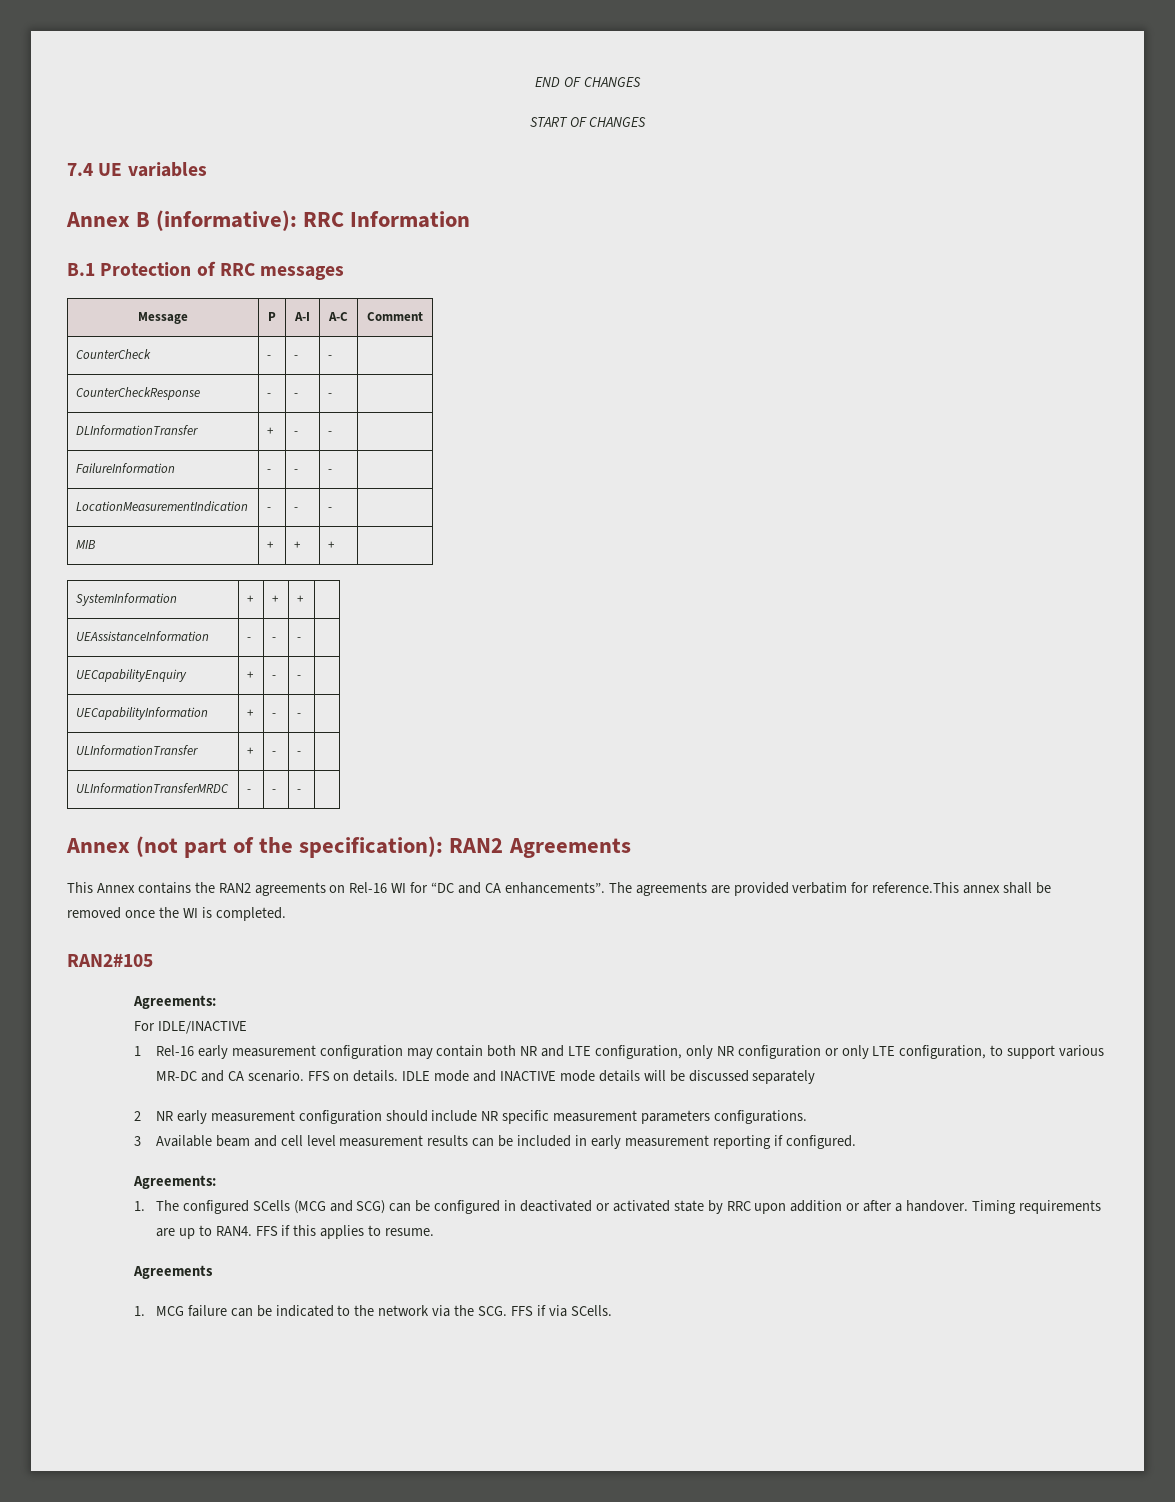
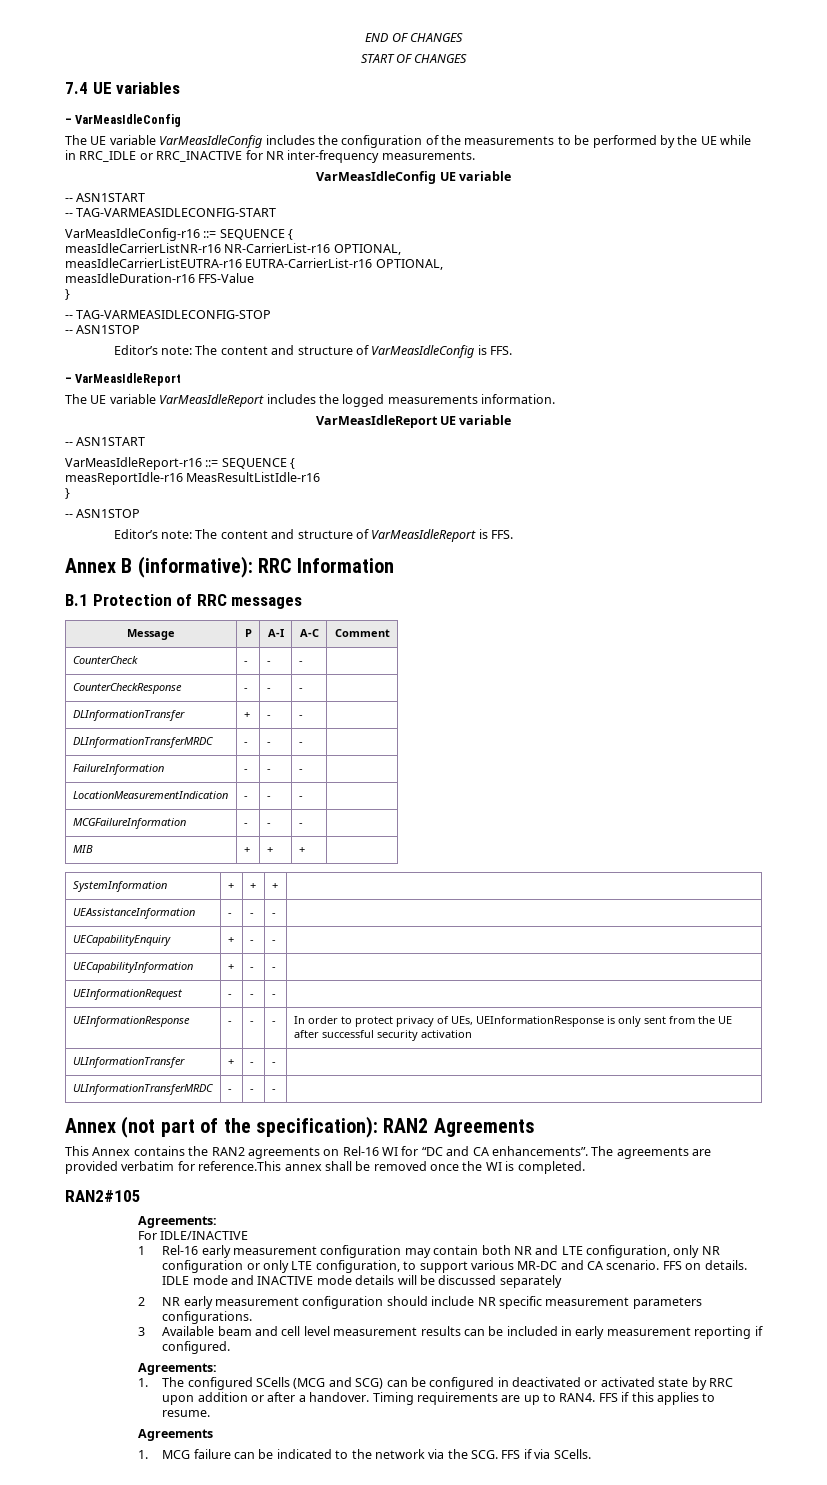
(207, 169) none -> [65,114,182,127] [65,135,751,148] [65,150,475,163] [316,171,511,184] [65,193,146,202] [65,208,277,217] [65,228,294,241] [65,243,401,255] [65,258,443,270] [65,273,255,283] [65,289,70,300] [65,310,272,319] [65,325,141,334] [113,345,513,358] [65,373,182,386] [65,394,555,407] [315,415,512,428] [65,437,146,446] [65,457,296,470] [65,472,321,485] [65,488,70,499] [65,509,141,518] [113,529,514,542] // – VarMeasIdleConfig // The UE variable VarMeasIdleConfig includes the configuration of the measurements to be performed by the UE while in RRC_IDLE or RRC_INACTIVE for NR inter-frequency measurements. // VarMeasIdleConfig UE variable // -- ASN1START // -- TAG-VARMEASIDLECONFIG-START // VarMeasIdleConfig-r16 ::= SEQUENCE { // measIdleCarrierListNR-r16 NR-CarrierList-r16 OPTIONAL, // measIdleCarrierListEUTRA-r16 EUTRA-CarrierList-r16 OPTIONAL, // measIdleDuration-r16 FFS-Value // } // -- TAG-VARMEASIDLECONFIG-STOP // -- ASN1STOP // Editor’s note: The content and structure of VarMeasIdleConfig is FFS. // – VarMeasIdleReport // The UE variable VarMeasIdleReport includes the logged measurements information. // VarMeasIdleReport UE variable // -- ASN1START // VarMeasIdleReport-r16 ::= SEQUENCE { // measReportIdle-r16 MeasResultListIdle-r16 // } // -- ASN1STOP // Editor’s note: The content and structure of VarMeasIdleReport is FFS.
(333, 433) none -> [72,737,213,748] [243,742,248,745] [266,742,271,745] [298,742,303,745] // DLInformationTransferMRDC | - | - | - |
(333, 509) none -> [72,818,186,829] [243,823,248,826] [266,823,271,826] [298,823,303,826] // MCGFailureInformation | - | - | - |
(302, 715) none -> [72,989,182,1000] [227,994,232,997] [249,994,254,997] [271,994,276,997] [72,1016,190,1027] [227,1021,232,1024] [249,1021,254,1024] [271,1021,276,1024] [293,1016,732,1027] [293,1030,472,1041] // UEInformationRequest | - | - | - | // UEInformationResponse | - | - | - | In order to protect privacy of UEs, UEInformationResponse is only sent from the UE after successful security activation

